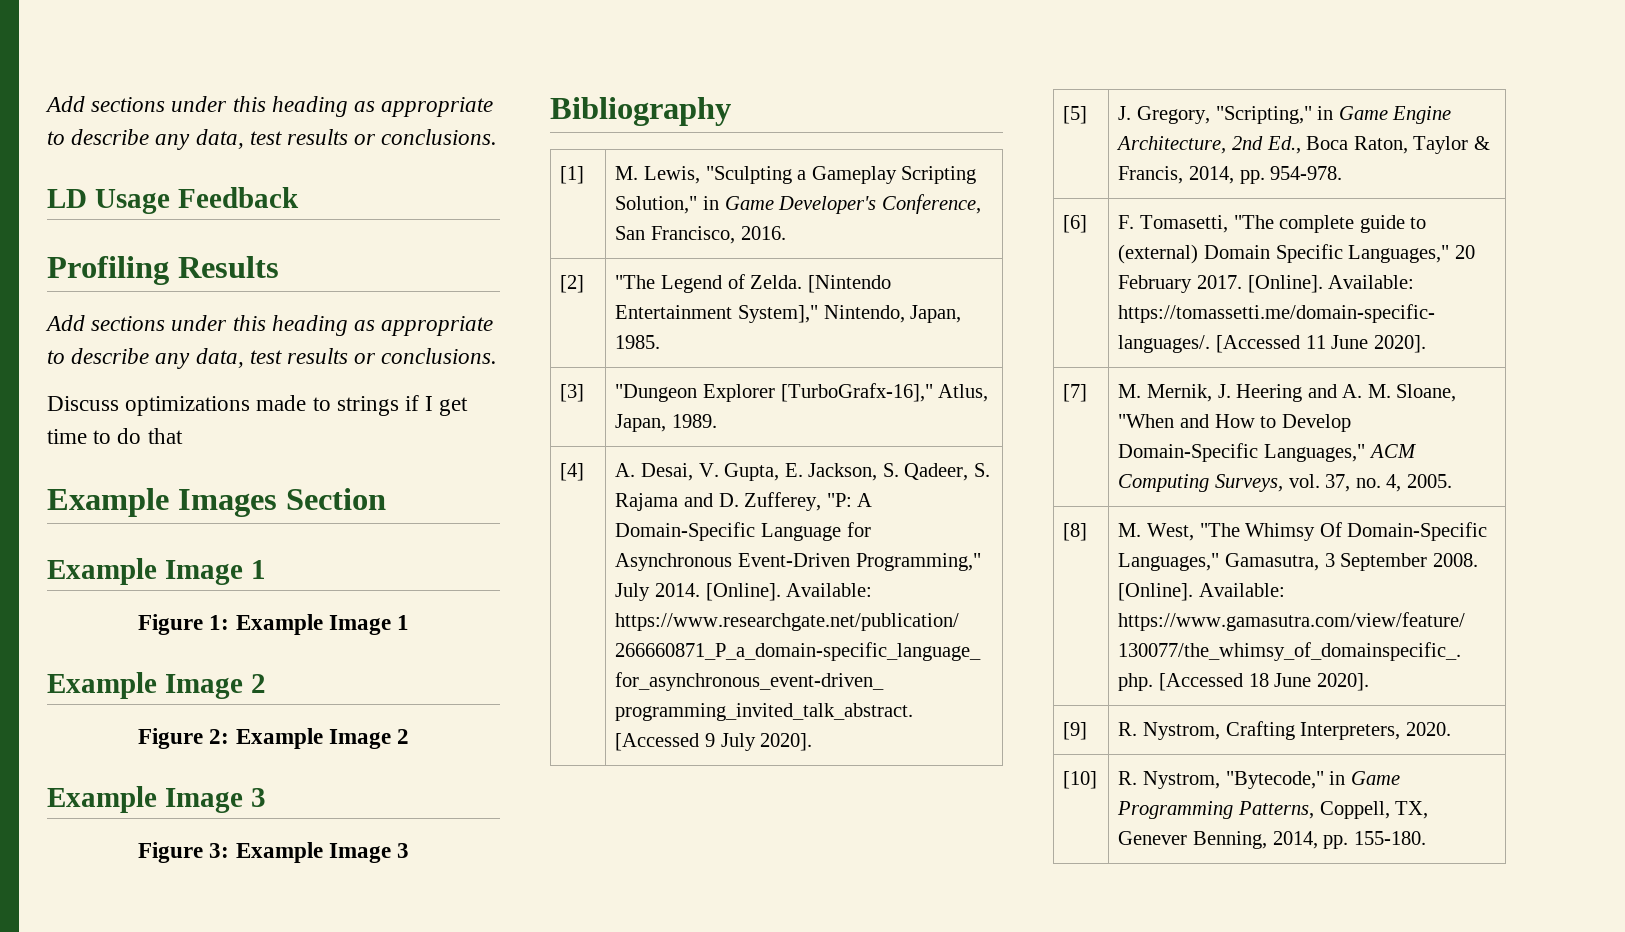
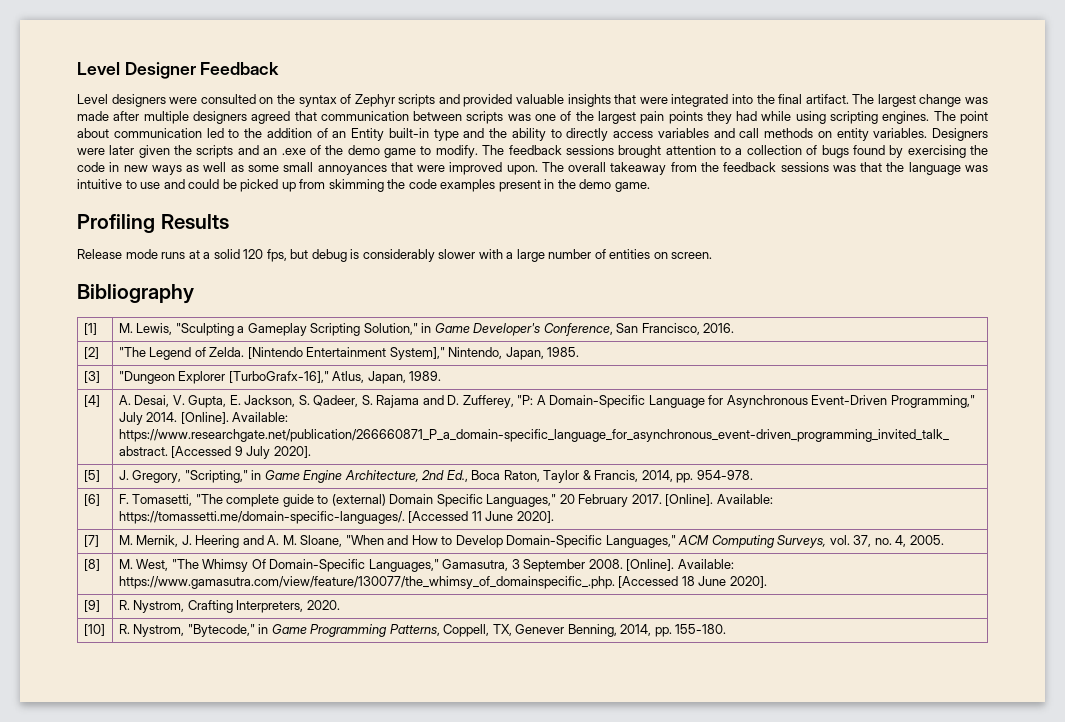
[45,96,494,117] [47,129,498,150] [47,187,299,214] [47,256,279,285] [45,315,494,336] [47,348,498,369] [47,395,469,416] [47,428,183,444] [47,488,386,517] [47,558,266,585] [138,614,409,635] [47,672,266,699] [138,728,409,749] [47,786,266,813] [138,842,409,863] Add sections under this heading as appropriate to describe any data, test results or conclusions. // LD Usage Feedback // Profiling Results // Add sections under this heading as appropriate to describe any data, test results or conclusions. // Discuss optimizations made to strings if I get time to do that // Example Images Section // Example Image 1 // Figure 1: Example Image 1 // Example Image 2 // Figure 2: Example Image 2 // Example Image 3 // Figure 3: Example Image 3 -> [77,62,280,79] [77,94,989,107] [77,111,989,124] [77,128,988,141] [77,145,988,158] [77,162,988,175] [77,179,650,192] [77,214,229,233] [77,249,713,262] Level Designer Feedback // Level designers were consulted on the syntax of Zephyr scripts and provided valuable insights that were integrated into the final artifact. The largest change was made after multiple designers agreed that communication between scripts was one of the largest pain points they had while using scripting engines. The point about communication led to the addition of an Entity built-in type and the ability to directly access variables and call methods on entity variables. Designers were later given the scripts and an .exe of the demo game to modify. The feedback sessions brought attention to a collection of bugs found by exercising the code in new ways as well as some small annoyances that were improved upon. The overall takeaway from the feedback sessions was that the language was intuitive to use and could be picked up from skimming the code examples present in the demo game. // Profiling Results // Release mode runs at a solid 120 fps, but debug is considerably slower with a large number of entities on screen.

